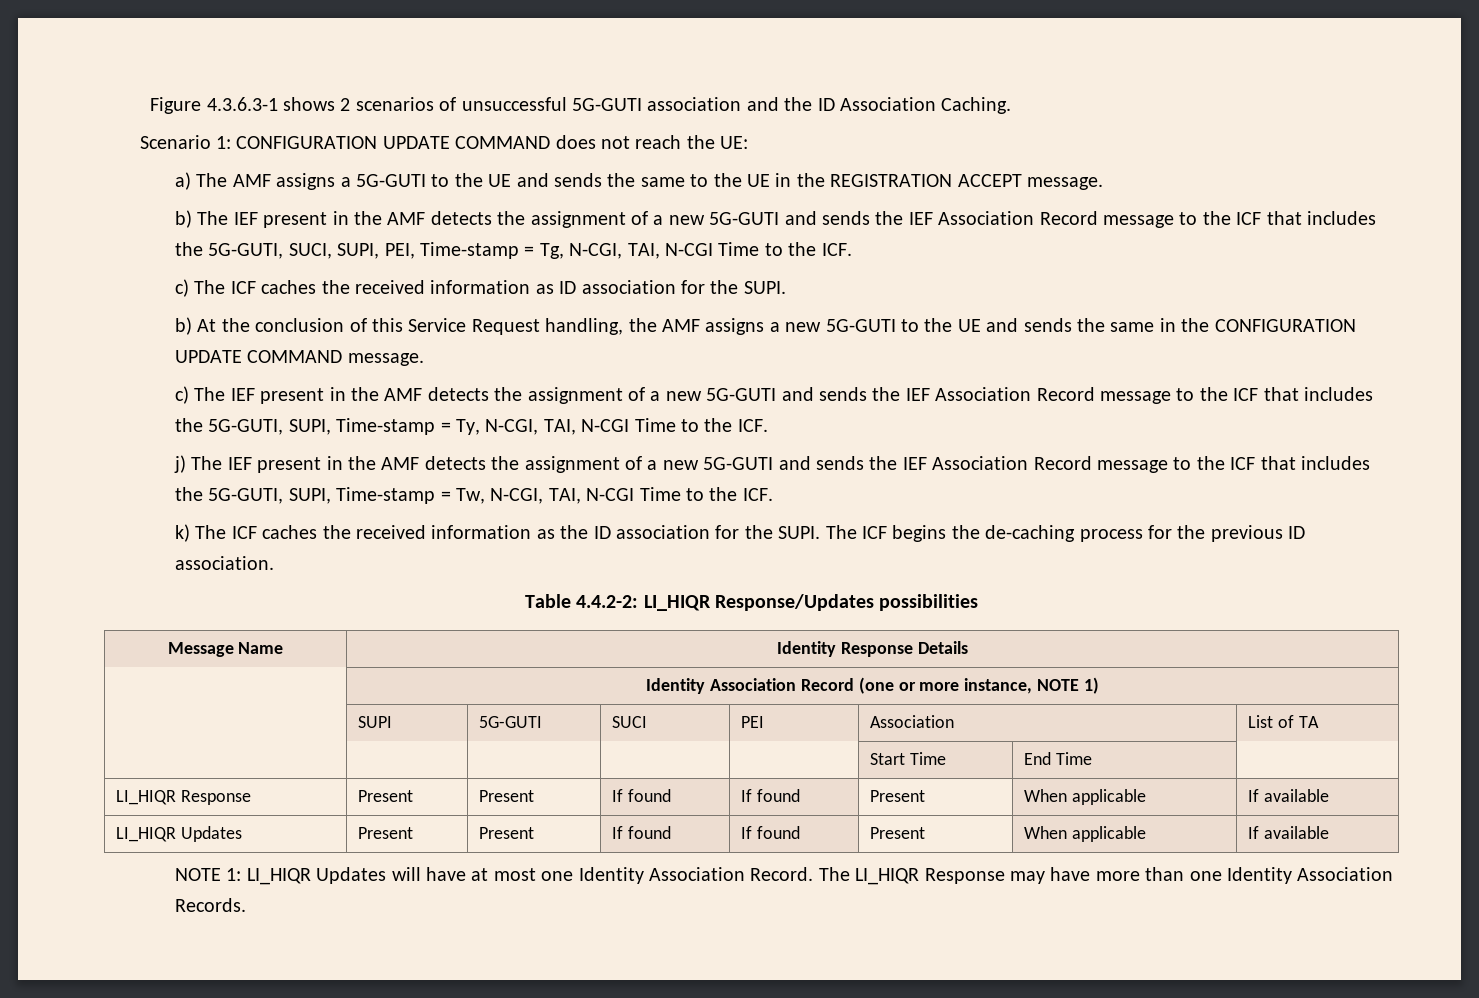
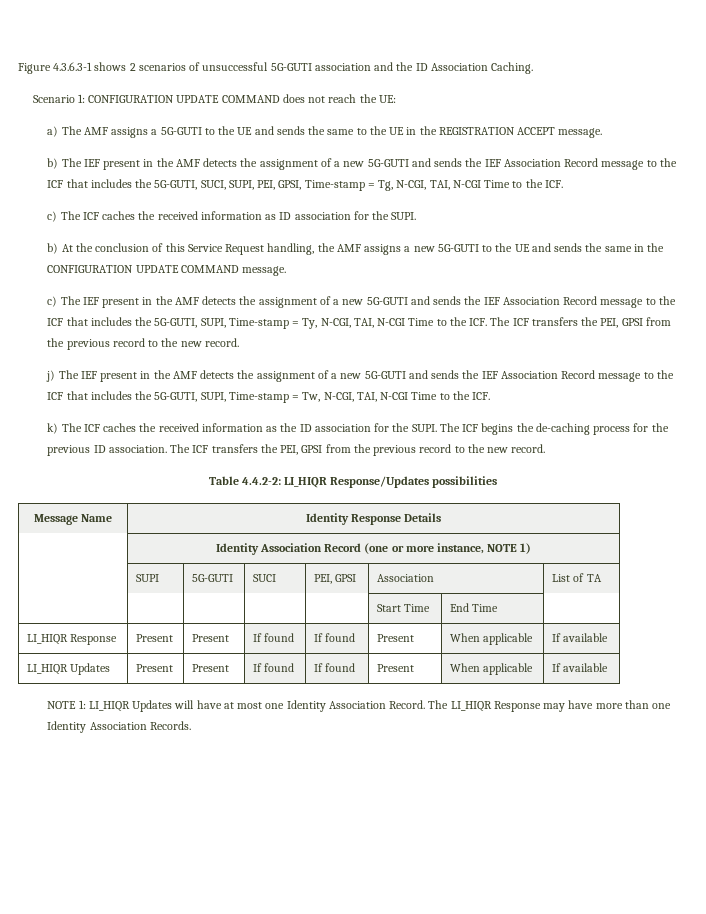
(415, 251) none -> [278,180,302,190] GPSI,
(768, 425) none -> [490,317,671,328] [47,338,239,350] The ICF transfers the PEI, GPSI from the previous record to the new record.
(275, 563) none -> [170,444,546,456] The ICF transfers the PEI, GPSI from the previous record to the new record.
[741,716,765,728] PEI -> [314,574,357,584] PEI, GPSI

